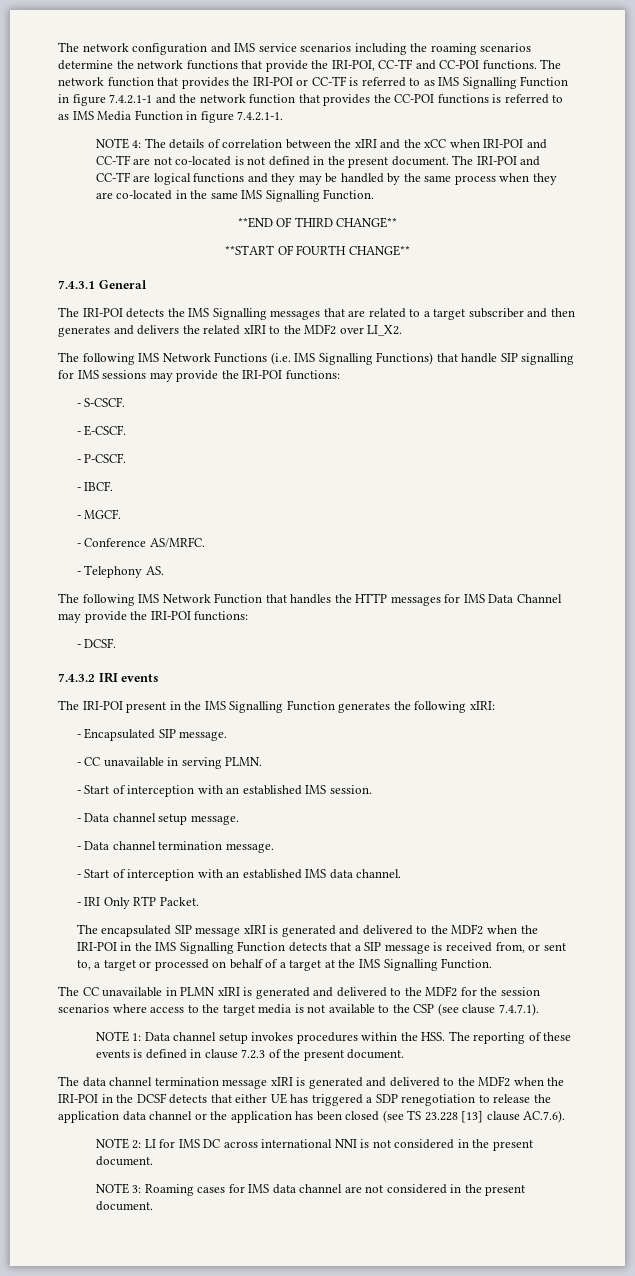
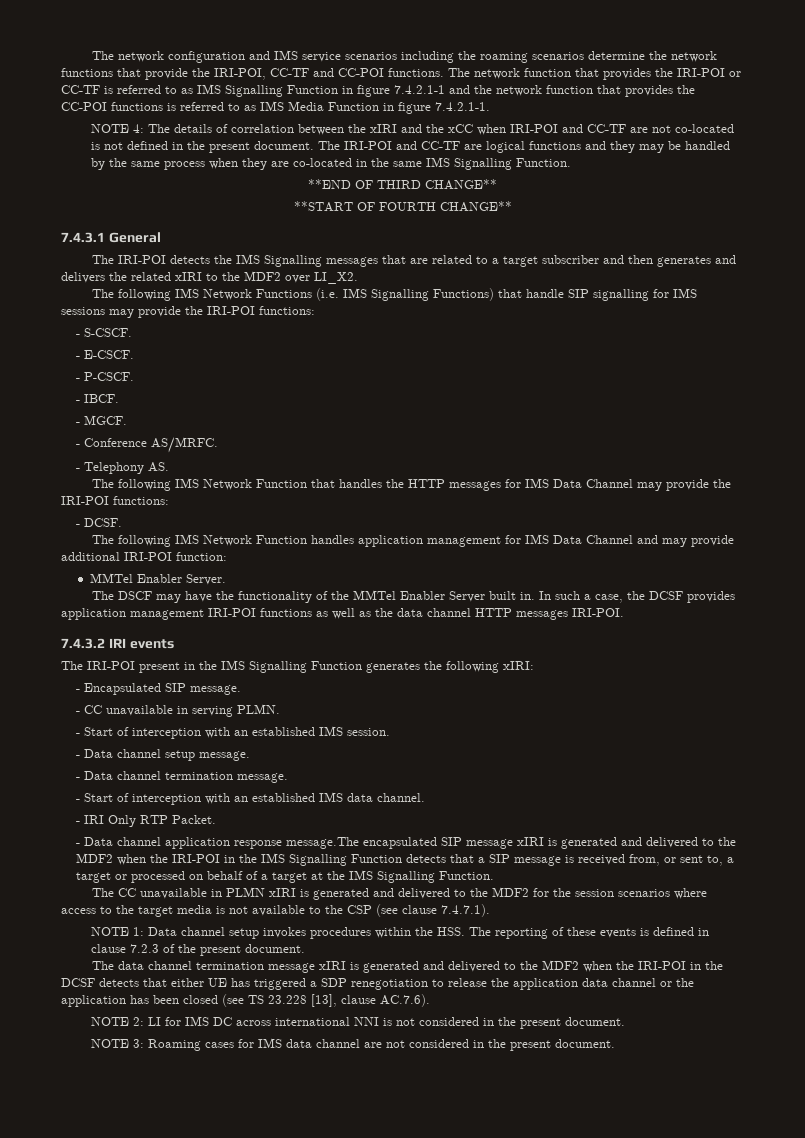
(117, 643) none -> [91,534,734,547] [61,552,227,561] [90,573,227,585] [91,590,735,603] [61,608,624,620] // The following IMS Network Function handles application management for IMS Data Channel and may provide additional IRI-POI function: // MMTel Enabler Server. // The DSCF may have the functionality of the MMTel Enabler Server built in. In such a case, the DCSF provides application management IRI-POI functions as well as the data channel HTTP messages IRI-POI.
[76,924,98,934] The -> [75,837,359,849] - Data channel application response message.The
[461,1111,484,1123] [13] -> [311,994,337,1007] [13],

